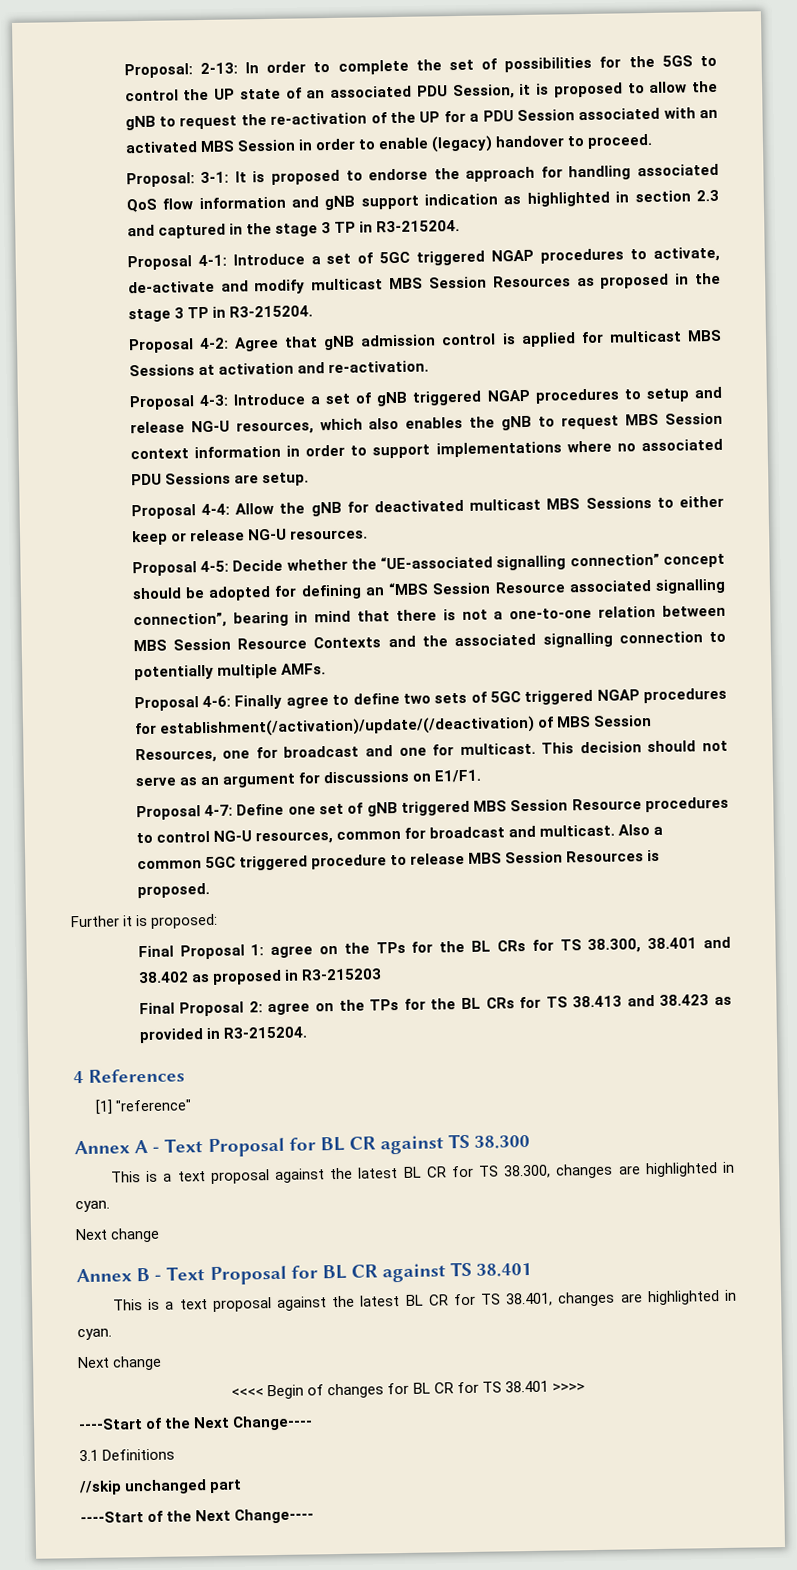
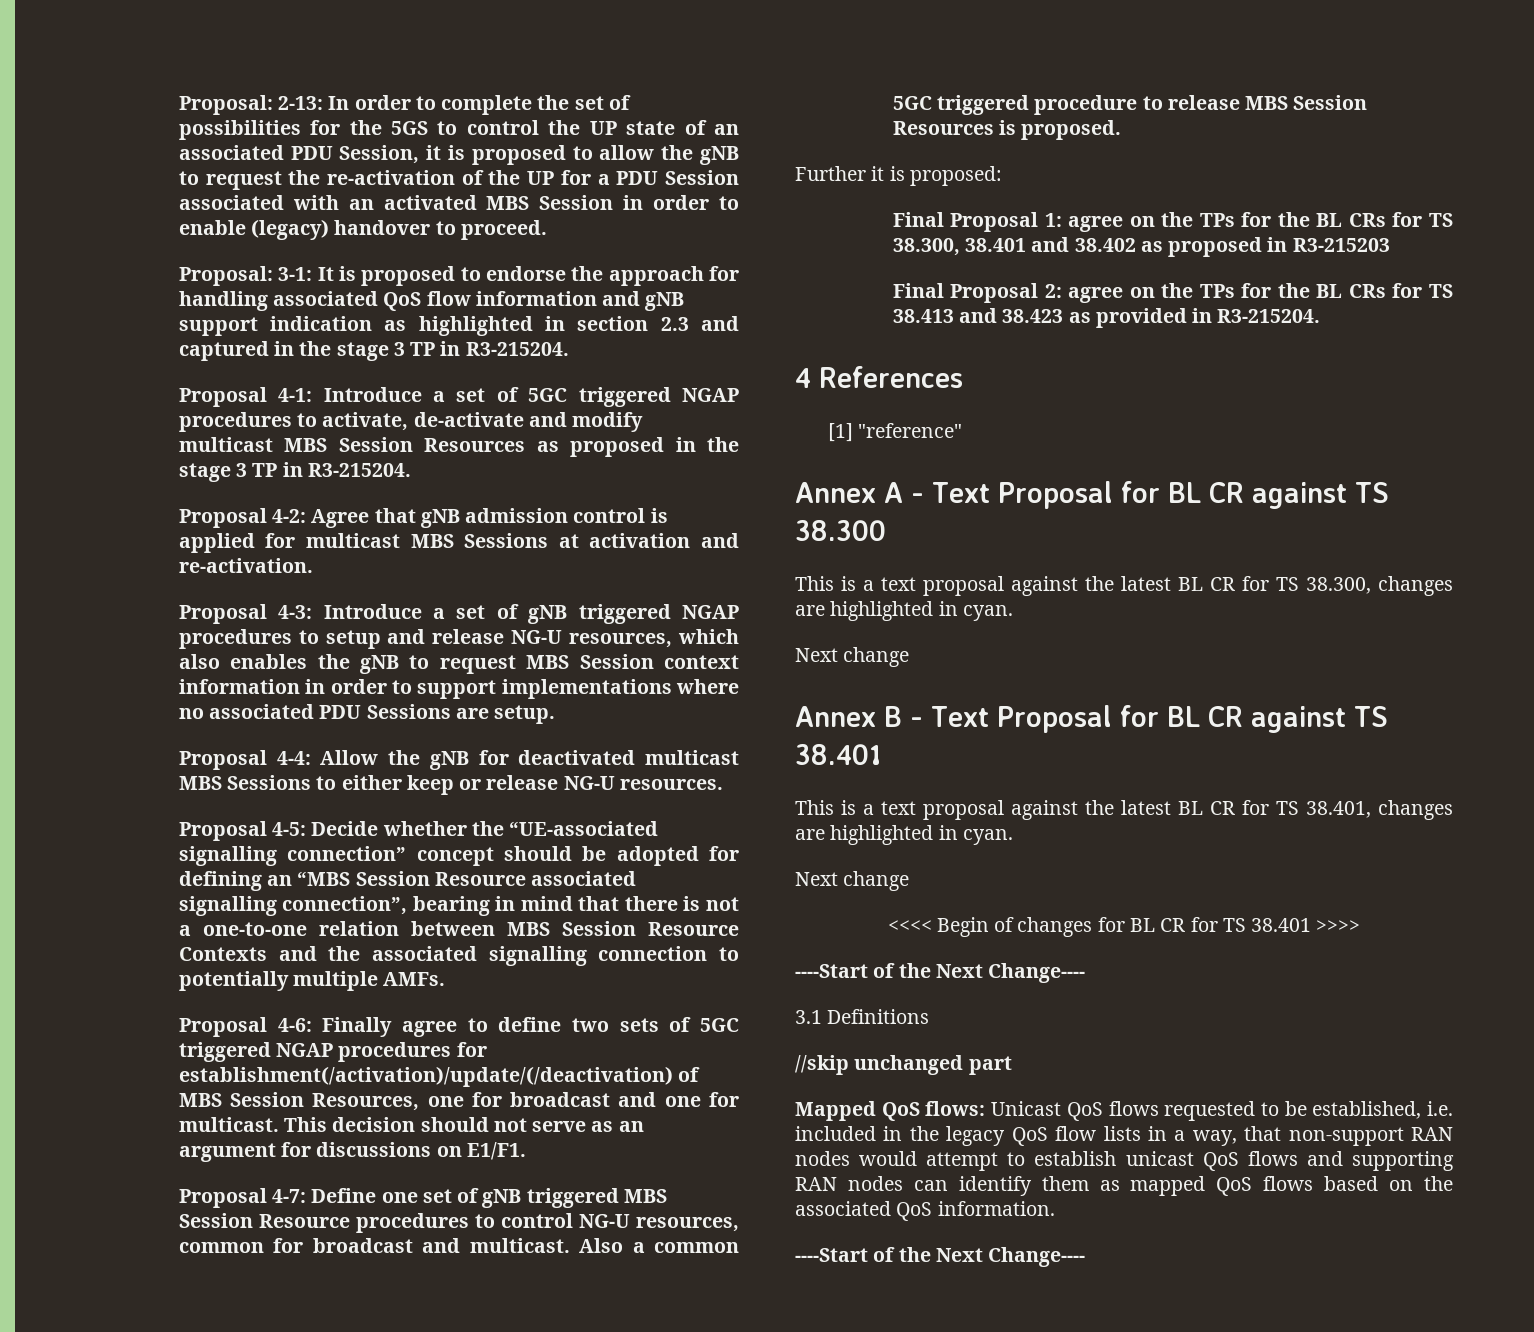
(243, 1486) none -> [795,1101,1453,1121] [795,1126,1453,1146] [795,1151,1454,1171] [795,1176,1453,1196] [795,1201,1055,1221] // Mapped QoS flows: Unicast QoS flows requested to be established, i.e. included in the legacy QoS flow lists in a way, that non-support RAN nodes would attempt to establish unicast QoS flows and supporting RAN nodes can identify them as mapped QoS flows based on the associated QoS information.

